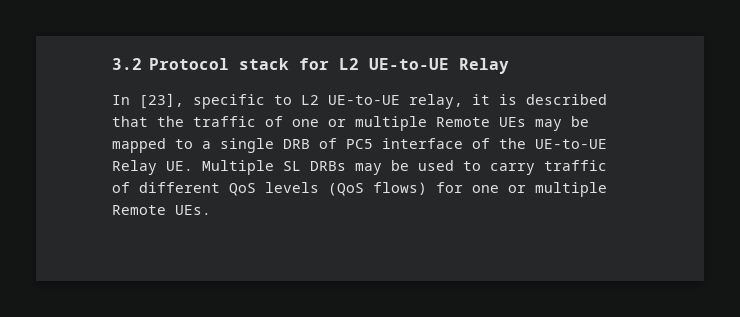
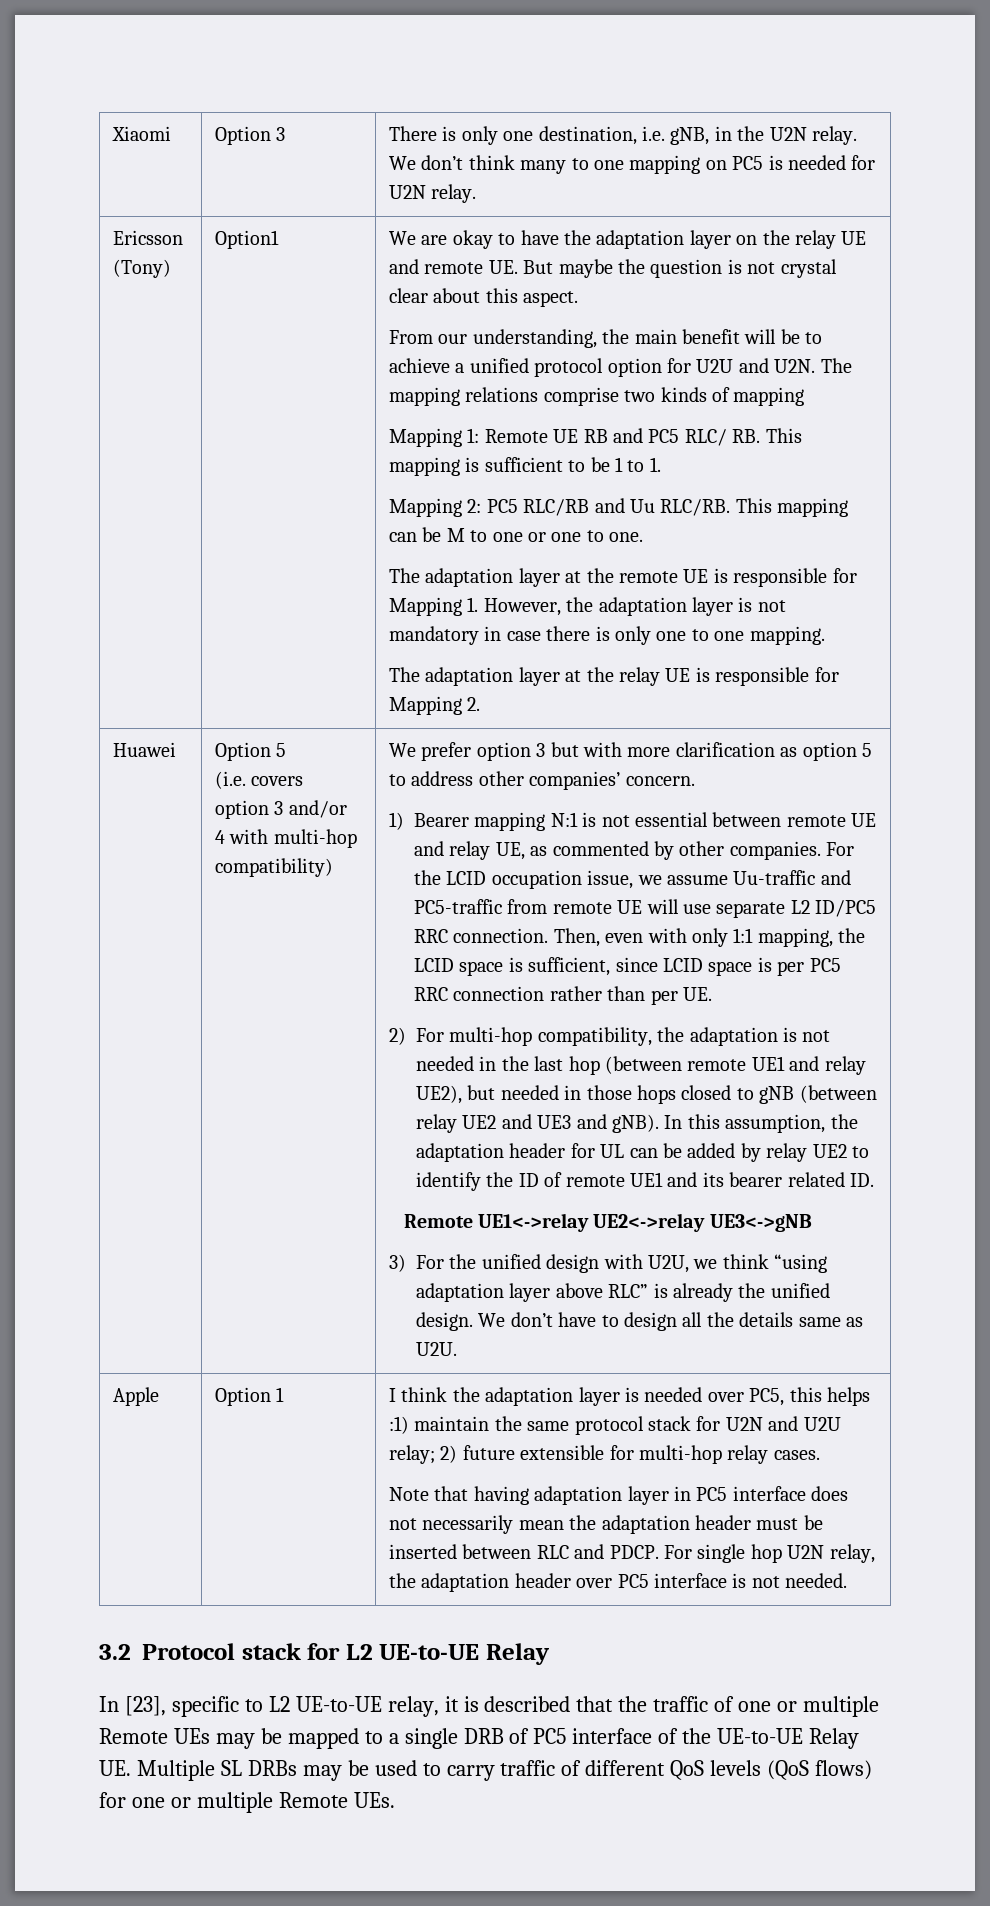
(112, 64) none -> [111,126,171,141] [214,126,286,145] [388,126,857,145] [388,155,876,174] [388,184,477,203] [112,230,183,245] [112,259,171,278] [214,230,279,249] [388,230,867,249] [388,259,837,278] [388,288,579,307] [388,329,823,348] [388,358,852,377] [388,387,805,406] [388,428,802,447] [388,457,661,476] [388,498,849,517] [388,527,644,542] [388,568,857,587] [388,597,786,616] [388,626,825,645] [388,667,839,686] [388,696,481,715] [112,742,176,757] [214,742,287,761] [214,771,304,789] [214,800,347,819] [214,829,357,848] [214,858,333,877] [388,742,872,761] [388,771,695,790] [388,812,877,831] [413,841,855,860] [413,870,851,889] [413,899,877,918] [413,928,866,947] [413,957,841,976] [413,986,712,1005] [388,1027,831,1046] [415,1056,866,1075] [415,1085,877,1104] [415,1114,858,1133] [415,1143,869,1162] [415,1172,874,1191] [403,1213,812,1232] [388,1254,828,1273] [415,1283,830,1302] [415,1312,863,1331] [415,1342,457,1356] [112,1387,159,1406] [214,1387,285,1406] [388,1387,870,1406] [388,1416,841,1435] [388,1445,820,1464] [388,1486,849,1505] [388,1515,823,1534] [388,1544,875,1563] [388,1573,848,1592] Xiaomi | Option 3 | There is only one destination, i.e. gNB, in the U2N relay. We don’t think many to one mapping on PC5 is needed for U2N relay. // Ericsson (Tony) | Option1 | We are okay to have the adaptation layer on the relay UE and remote UE. But maybe the question is not crystal clear about this aspect. // From our understanding, the main benefit will be to achieve a unified protocol option for U2U and U2N. The mapping relations comprise two kinds of mapping // Mapping 1: Remote UE RB and PC5 RLC/ RB. This mapping is sufficient to be 1 to 1. // Mapping 2: PC5 RLC/RB and Uu RLC/RB. This mapping can be M to one or one to one. // The adaptation layer at the remote UE is responsible for Mapping 1. However, the adaptation layer is not mandatory in case there is only one to one mapping. // The adaptation layer at the relay UE is responsible for Mapping 2. // Huawei | Option 5 // (i.e. covers option 3 and/or 4 with multi-hop compatibility) | We prefer option 3 but with more clarification as option 5 to address other companies’ concern. // 1) Bearer mapping N:1 is not essential between remote UE and relay UE, as commented by other companies. For the LCID occupation issue, we assume Uu-traffic and PC5-traffic from remote UE will use separate L2 ID/PC5 RRC connection. Then, even with only 1:1 mapping, the LCID space is sufficient, since LCID space is per PC5 RRC connection rather than per UE. // 2) For multi-hop compatibility, the adaptation is not needed in the last hop (between remote UE1 and relay UE2), but needed in those hops closed to gNB (between relay UE2 and UE3 and gNB). In this assumption, the adaptation header for UL can be added by relay UE2 to identify the ID of remote UE1 and its bearer related ID. // Remote UE1<->relay UE2<->relay UE3<->gNB // 3) For the unified design with U2U, we think “using adaptation layer above RLC” is already the unified design. We don’t have to design all the details same as U2U. // Apple | Option 1 | I think the adaptation layer is needed over PC5, this helps :1) maintain the same protocol stack for U2N and U2U relay; 2) future extensible for multi-hop relay cases. // Note that having adaptation layer in PC5 interface does not necessarily mean the adaptation header must be inserted between RLC and PDCP. For single hop U2N relay, the adaptation header over PC5 interface is not needed. //

